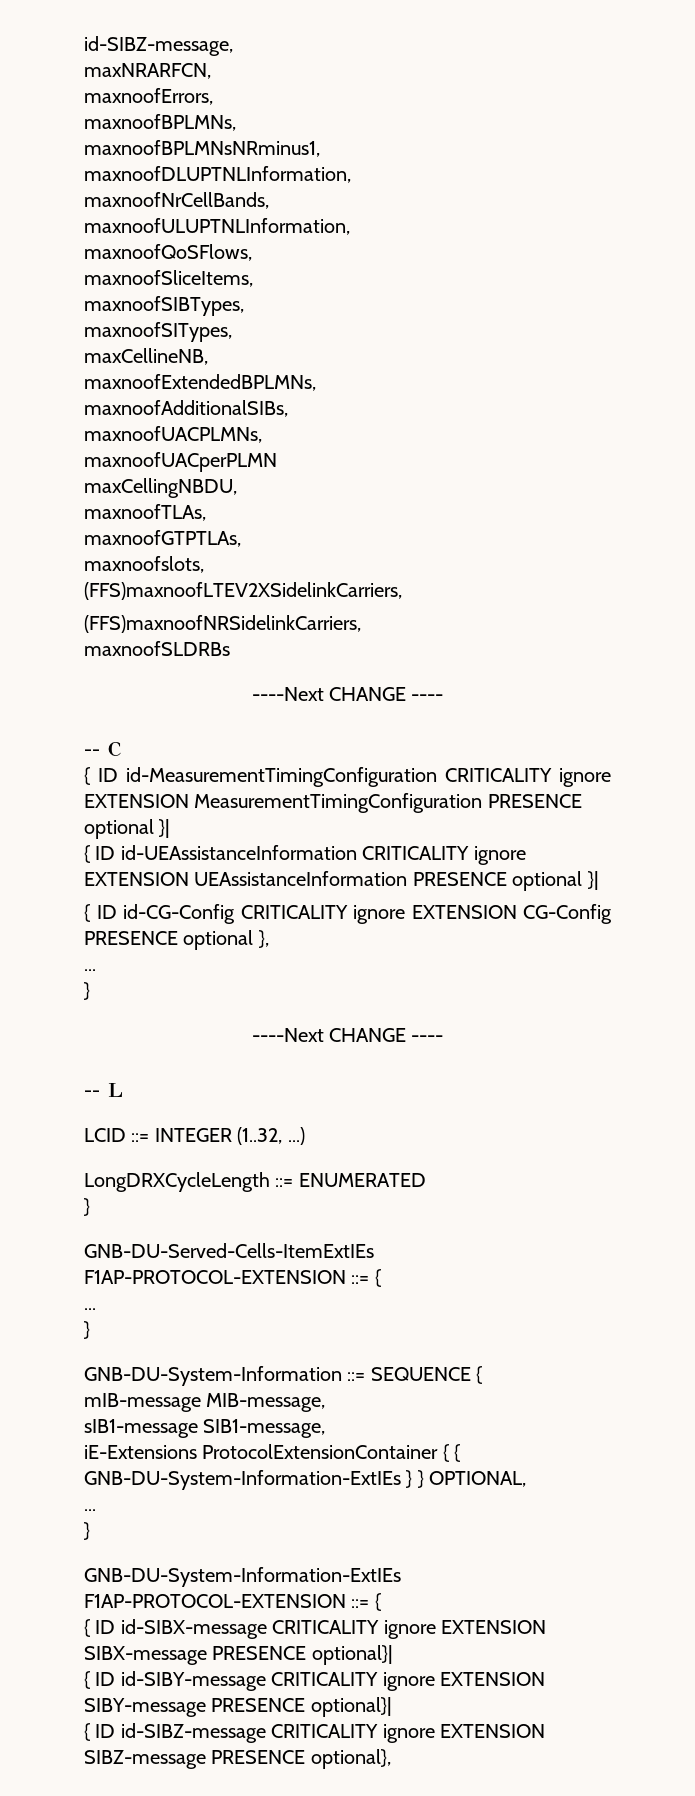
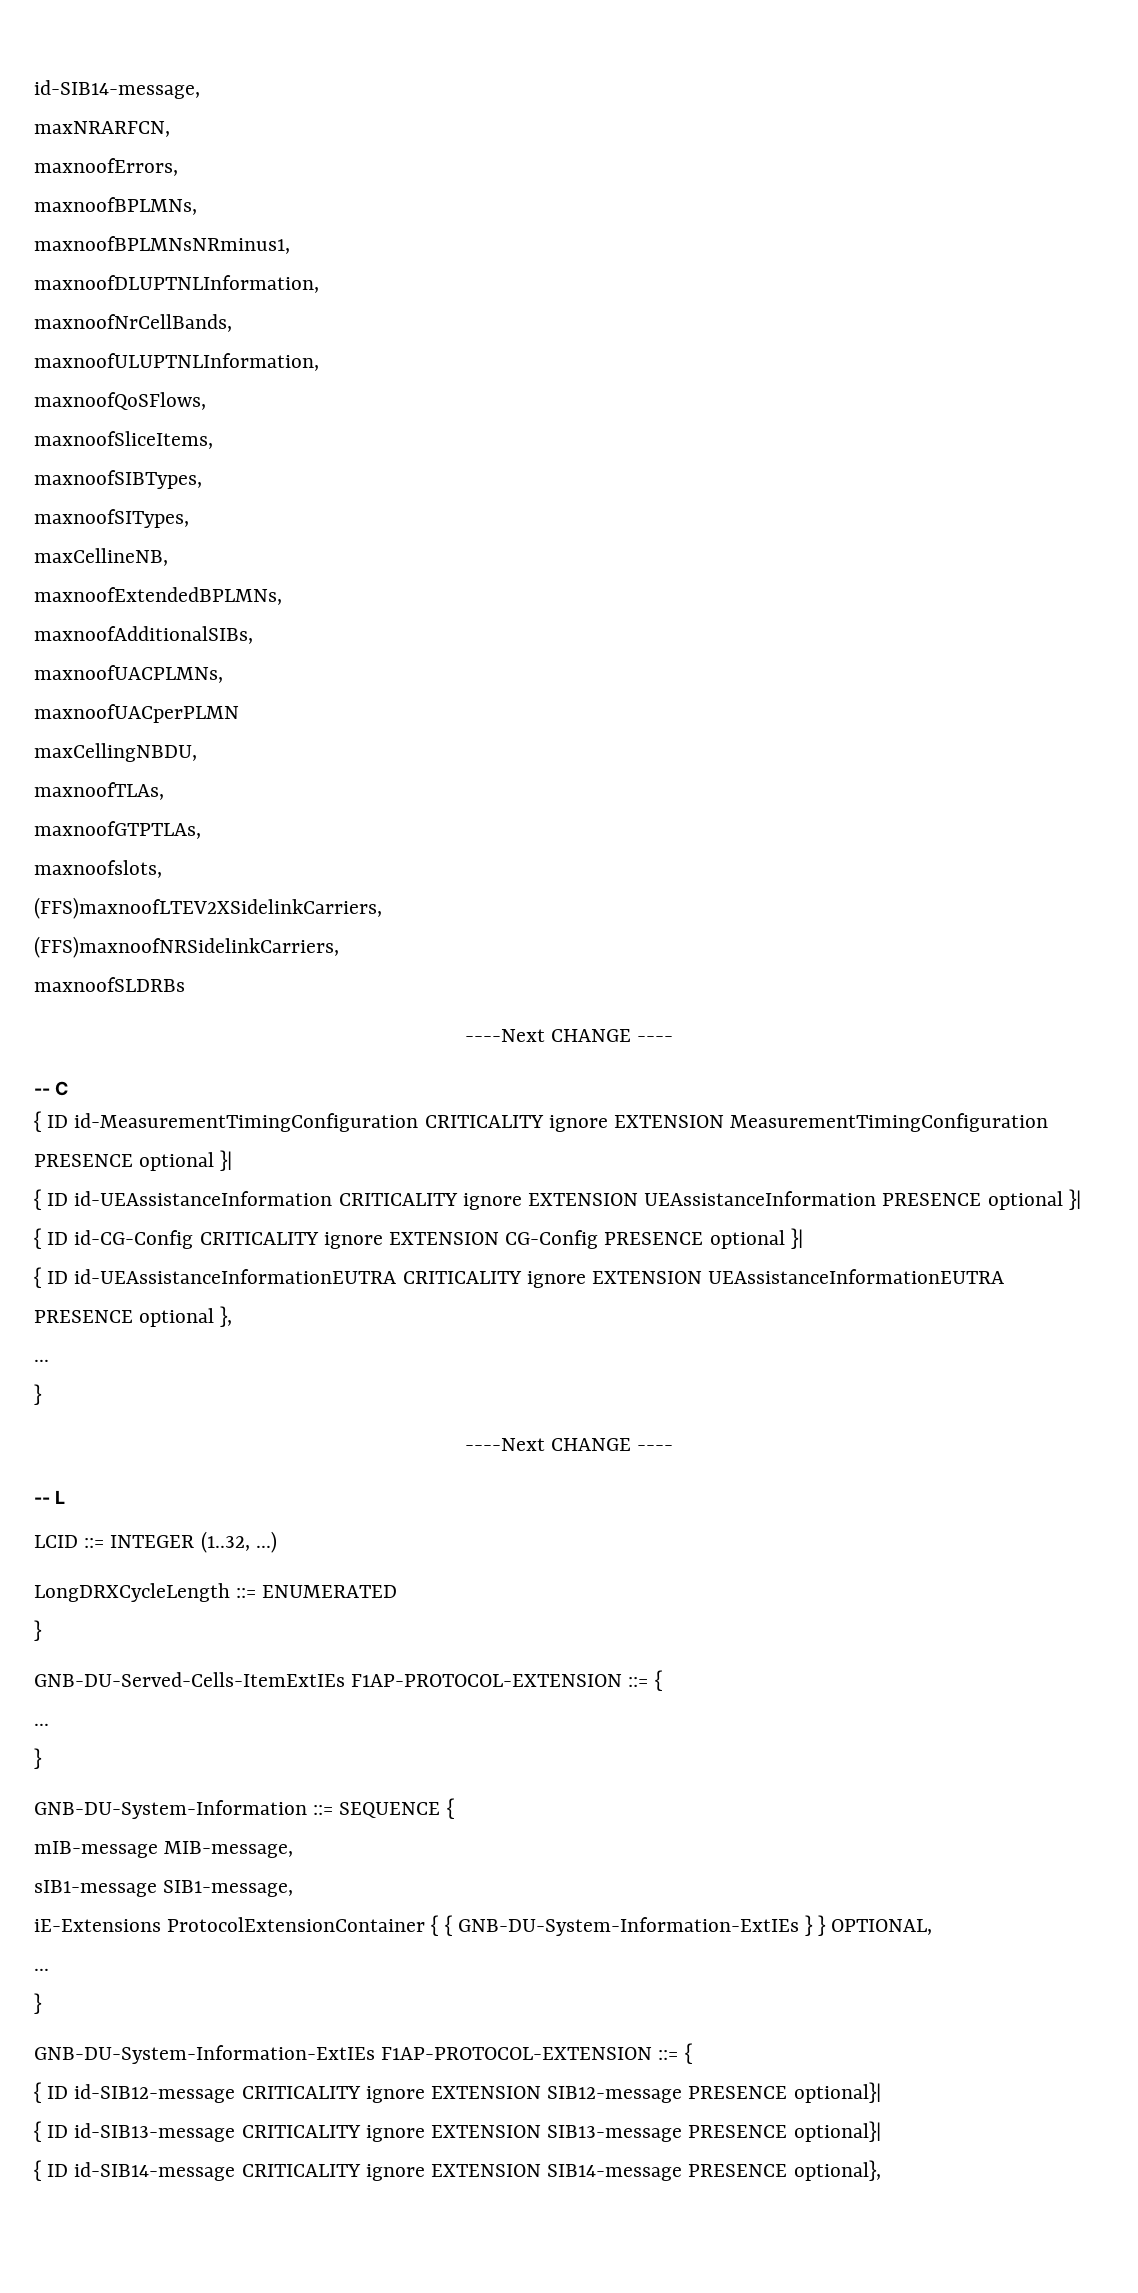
[84,36,233,56] id-SIBZ-message, -> [34,80,200,99] id-SIB14-message,
(254, 940) none -> [790,1228,803,1249] [34,1267,1005,1288] [34,1308,215,1327] }| // { ID id-UEAssistanceInformationEUTRA CRITICALITY ignore EXTENSION UEAssistanceInformationEUTRA PRESENCE optional
[120,1619,546,1639] [84,1645,393,1665] [84,1671,545,1691] [84,1697,392,1717] [84,1723,545,1743] [84,1750,206,1769] id-SIBX-message CRITICALITY ignore EXTENSION SIBX-message PRESENCE optional}| // { ID id-SIBY-message CRITICALITY ignore EXTENSION SIBY-message PRESENCE optional}| // { ID id-SIBZ-message CRITICALITY ignore EXTENSION SIBZ-message -> [74,2082,881,2103] [34,2121,881,2142] [34,2160,683,2181] id-SIB12-message CRITICALITY ignore EXTENSION SIB12-message PRESENCE optional}| // { ID id-SIB13-message CRITICALITY ignore EXTENSION SIB13-message PRESENCE optional}| // { ID id-SIB14-message CRITICALITY ignore EXTENSION SIB14-message

